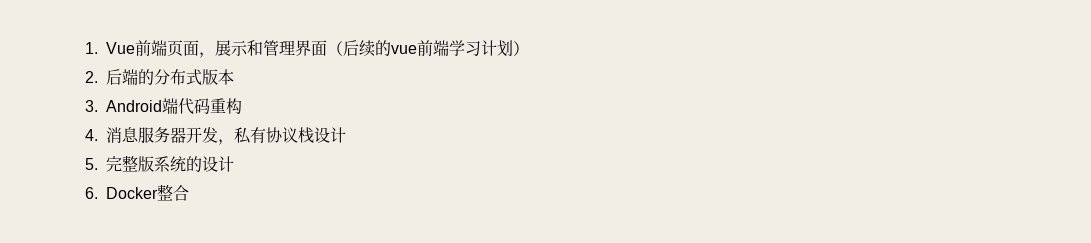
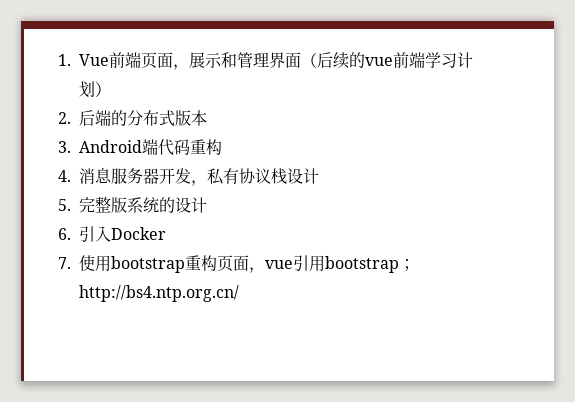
(98, 193) none -> [79,226,111,243] 引入
[157,184,190,201] 整合 -> [58,255,415,273] [79,285,239,302] // 7.使用bootstrap重构页面，vue引用bootstrap；http://bs4.ntp.org.cn/

